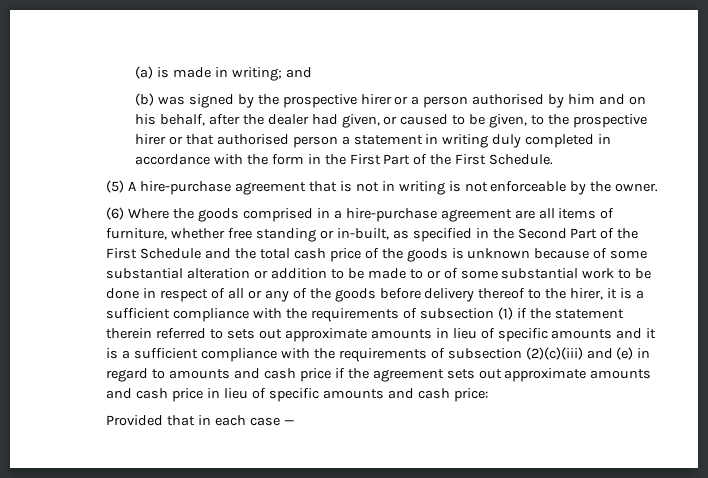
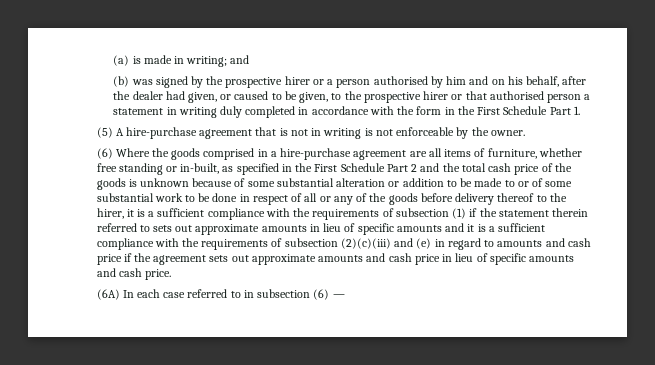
[383,154,554,165] Part of the First Schedule. -> [503,106,580,115] Schedule Part 1.
[517,228,639,239] [106,248,202,259] Second Part of the First Schedule -> [314,163,418,172] First Schedule Part 2
[453,388,488,402] [106,415,281,426] price: // Provided that in each case -> [145,269,172,280] [96,289,330,300] price. // (6A) In each case referred to in subsection (6)

